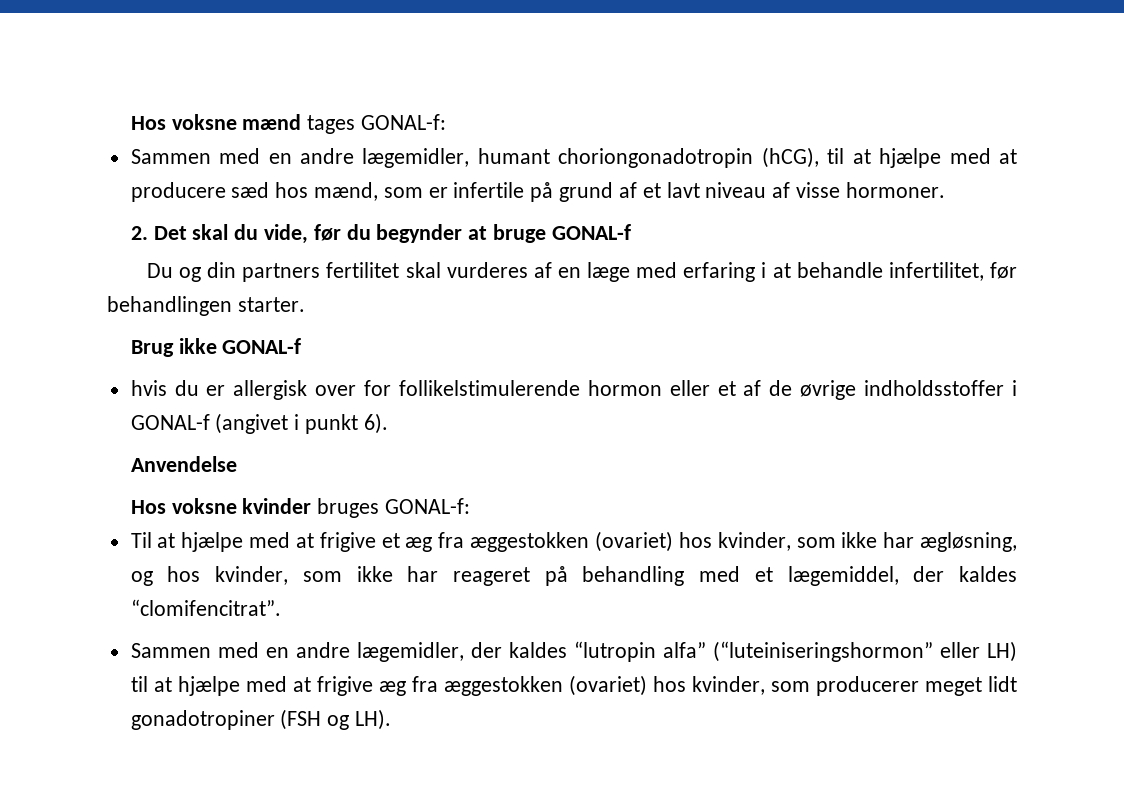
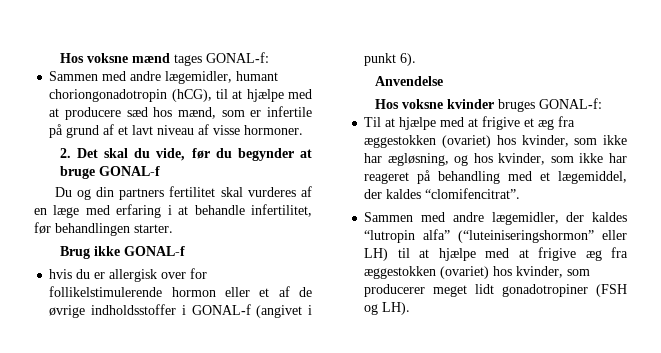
[268,153,292,164] en -> (127, 76) none
[265,647,289,658] en -> (446, 217) none

